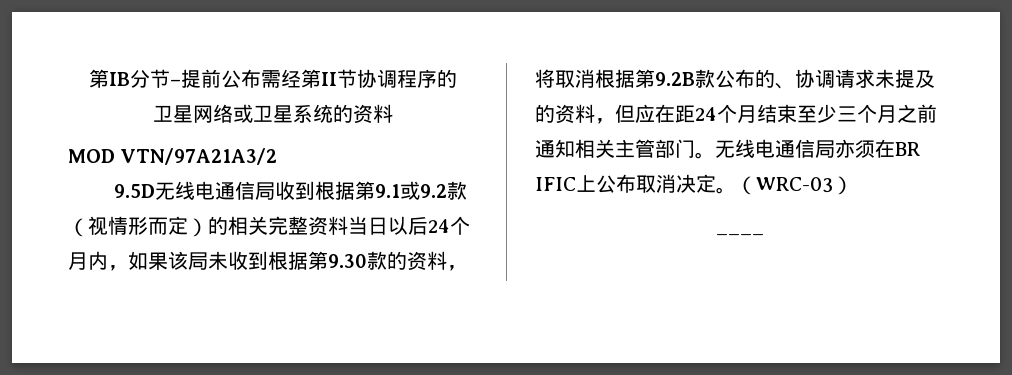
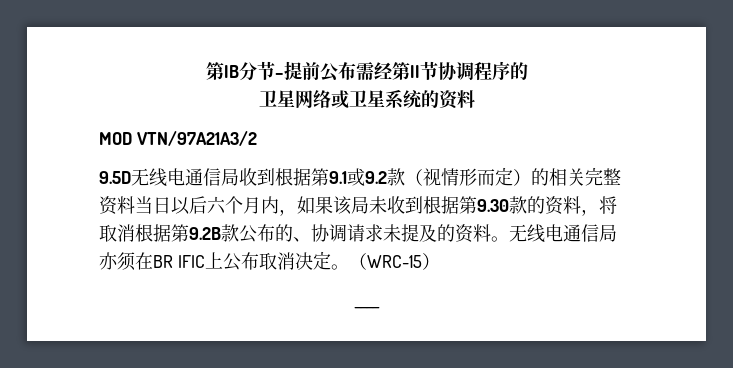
[428,219,450,233] 24 -> [207,196,226,214] 六
[595,104,937,124] [535,139,695,158] ，但应在距24个月结束至少三个月之前通知相关主管部门 -> (491, 233) none
[756,177,833,193] WRC-03 -> [366,255,422,268] WRC-15

